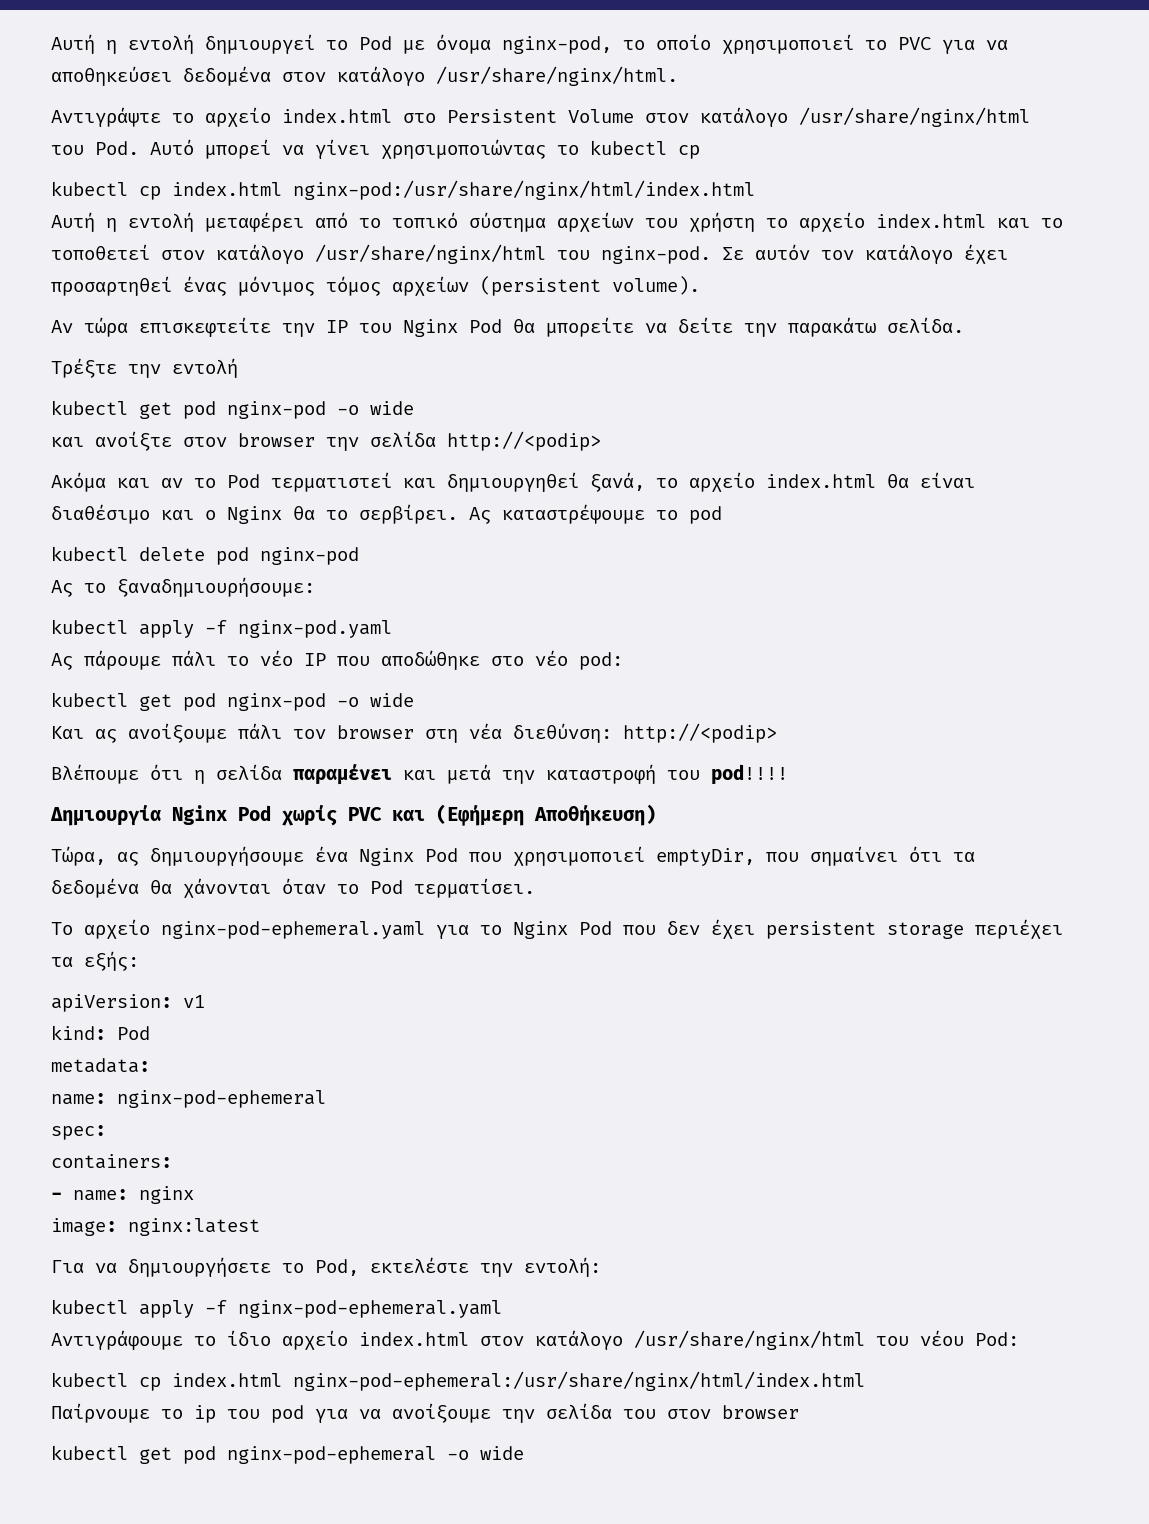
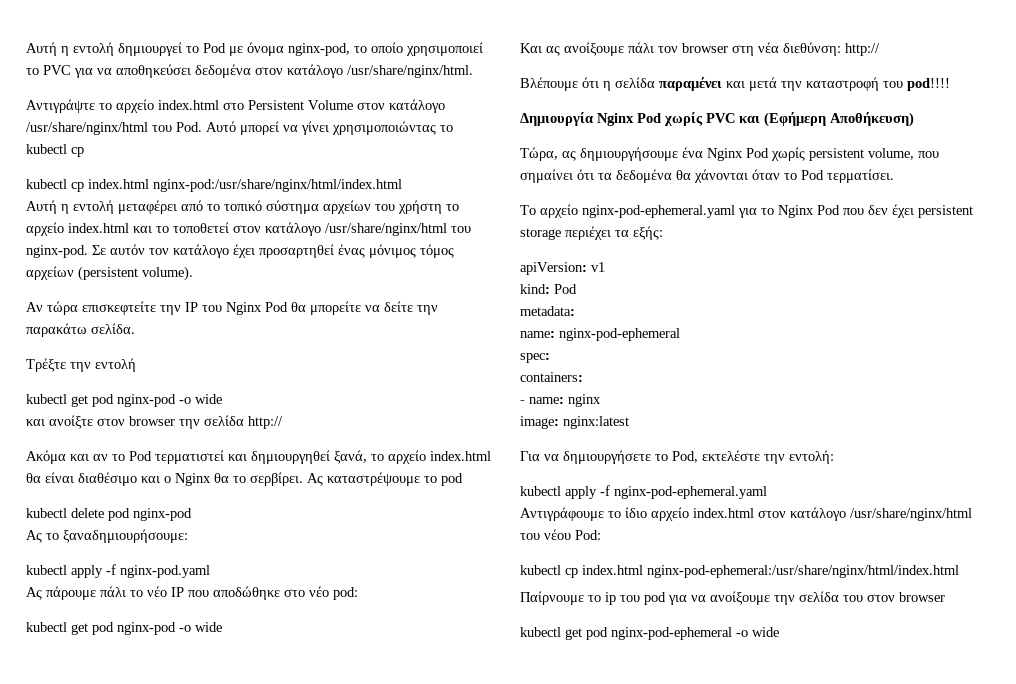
[447,431,601,451] http://<podip> -> [248,416,283,429] http://
[623,723,777,743] http://<podip> -> [845,43,880,56] http://
[469,846,755,866] που χρησιμοποιεί emptyDir, -> [771,147,914,161] χωρίς persistent volume,

